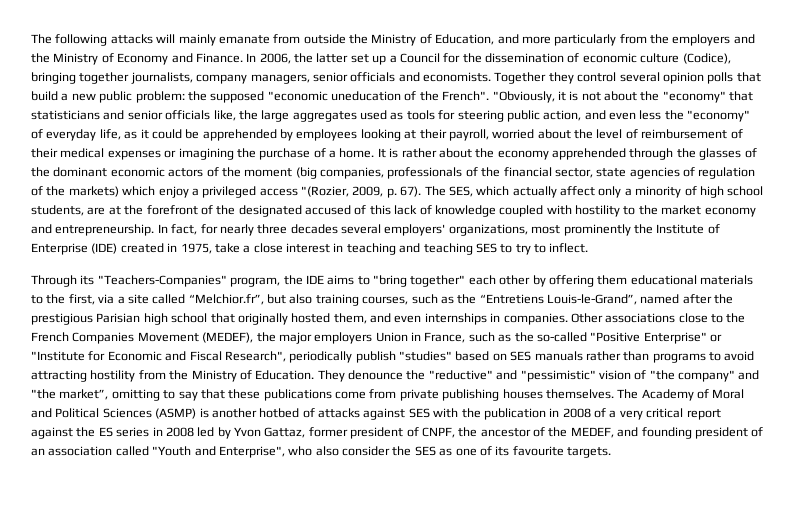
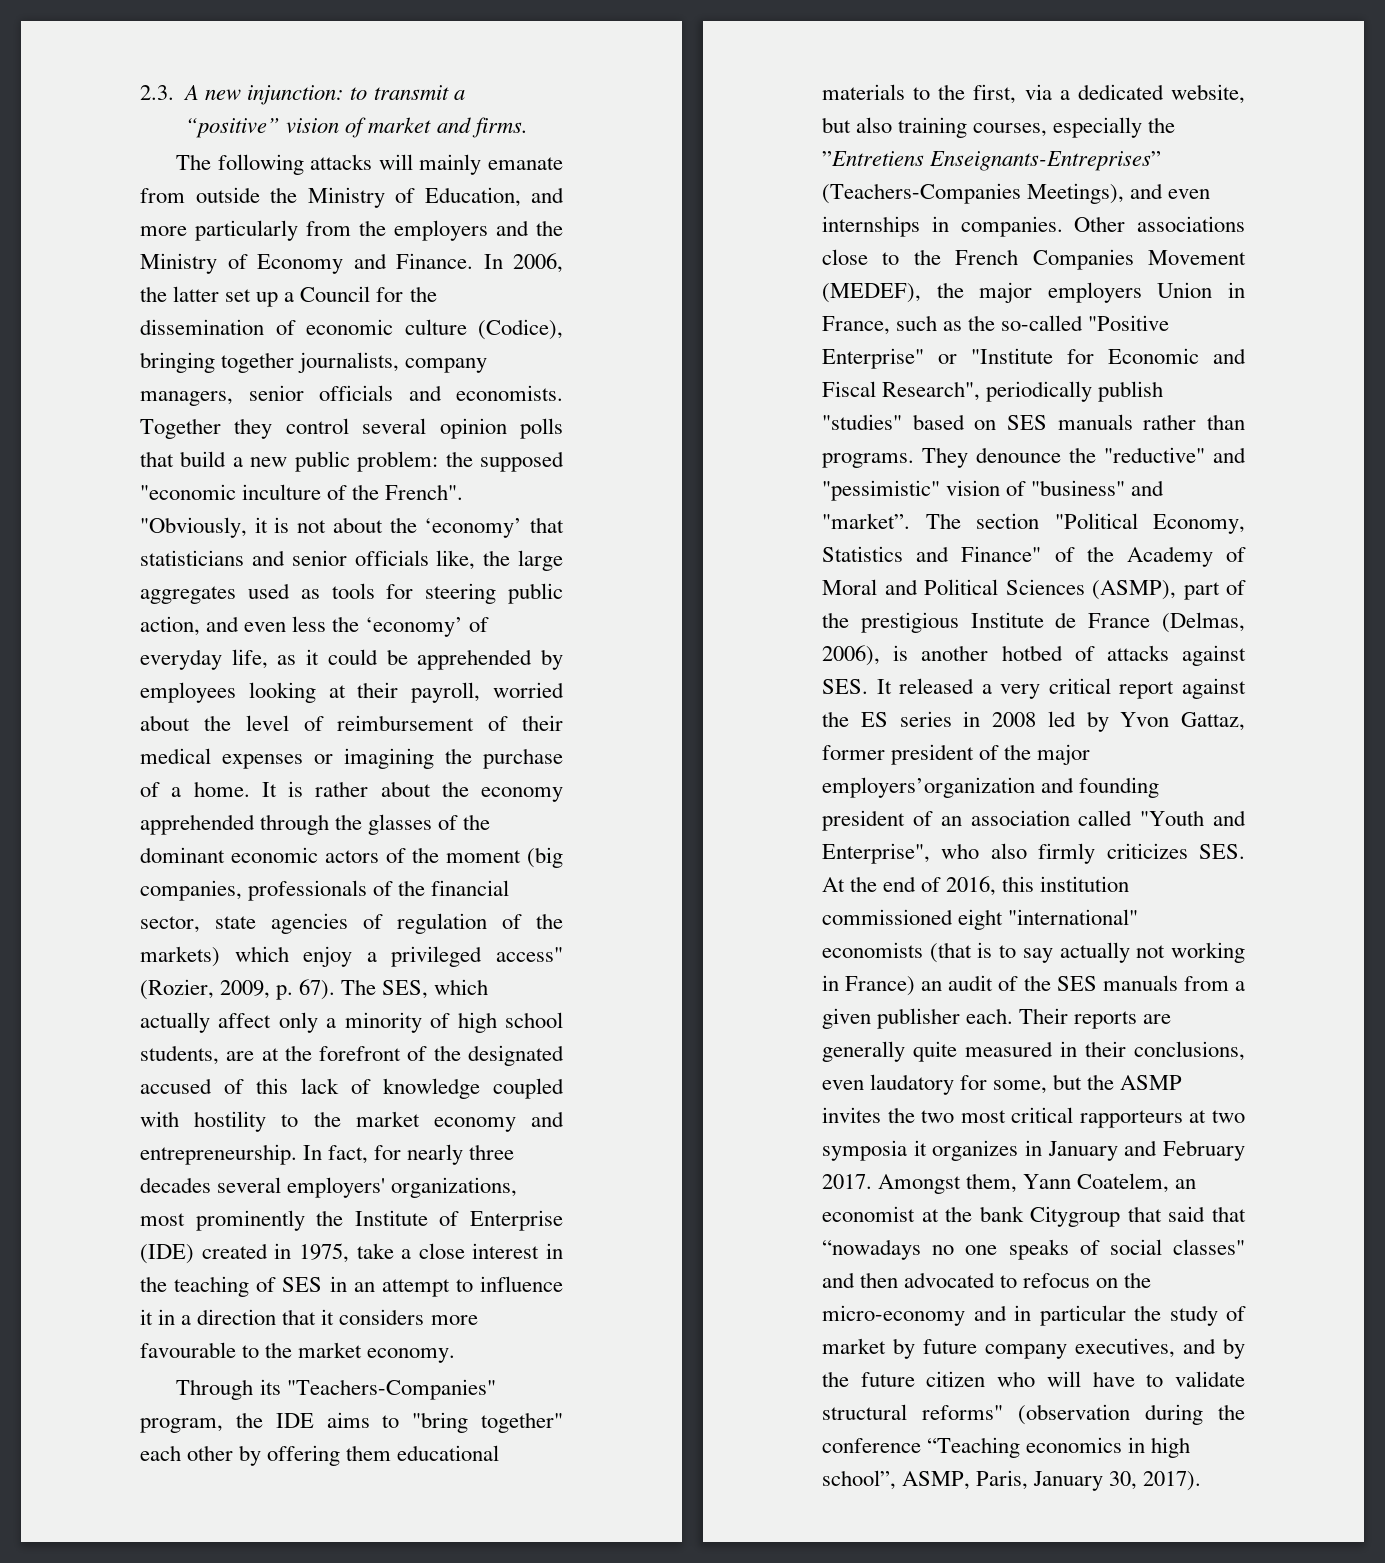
(31, 39) none -> [140,85,465,105] [185,117,528,138] 2.3. A new injunction: to transmit a “positive” vision of market and firms. //
[331,91,401,101] uneducation -> [242,484,322,500] inculture
[662,91,726,103] "economy" -> [424,518,523,538] ‘economy’
[687,110,751,122] "economy" -> [365,617,464,637] ‘economy’
[259,186,349,197] access "(Rozier, -> [496,947,563,962] [140,979,214,1000] access" (Rozier,
[346,243,589,255] teaching and teaching SES to try to inflect. -> [140,1276,563,1297] [140,1309,478,1325] [140,1342,456,1363] the teaching of SES in an attempt to influence it in a direction that it considers more favourable to the market economy.
[127,294,264,305] site called “Melchior.fr”, -> [1077,84,1245,104] dedicated website,
[411,294,734,305] [31,313,367,325] such as the “Entretiens Louis-le-Grand”, named after the prestigious Parisian high school that originally hosted them, -> [1053,117,1176,138] [822,151,1162,171] [822,183,1125,204] especially the ”Entretiens Enseignants-Entreprises” (Teachers-Companies Meetings),
[652,351,755,363] [31,370,315,382] programs to avoid attracting hostility from the Ministry of Education. -> [822,453,914,468] programs.
[649,370,760,382] [31,389,639,401] "the company" and "the market”, omitting to say that these publications come from private publishing houses themselves. The -> [1031,480,1165,496] [822,513,1245,534] [822,546,1114,562] "business" and "market”. The section "Political Economy, Statistics and Finance" of the
[155,408,197,419] (ASMP) -> [1092,580,1246,600] [822,612,1245,633] [822,645,880,666] (ASMP), part of the prestigious Institute de France (Delmas, 2006),
[408,408,606,420] SES with the publication in 2008 of -> [822,678,975,694] SES. It released
[421,427,614,438] CNPF, the ancestor of the MEDEF, -> [1004,744,1091,765] [822,777,1035,798] the major employers’organization
[342,446,611,458] consider the SES as one of its favourite targets. -> [1038,843,1245,864] [822,876,1130,896] [822,909,1139,930] [822,942,1245,963] [822,975,1245,996] [822,1008,1172,1029] [822,1041,1245,1062] [822,1074,1183,1095] [822,1107,1245,1128] [822,1140,1245,1161] [822,1173,1197,1194] [822,1206,1246,1227] [822,1239,1245,1260] [822,1272,1152,1288] [822,1305,1246,1326] [822,1338,1245,1359] [822,1371,1245,1387] [822,1404,1245,1425] [822,1437,1191,1458] [822,1470,1202,1491] firmly criticizes SES. At the end of 2016, this institution commissioned eight "international" economists (that is to say actually not working in France) an audit of the SES manuals from a given publisher each. Their reports are generally quite measured in their conclusions, even laudatory for some, but the ASMP invites the two most critical rapporteurs at two symposia it organizes in January and February 2017. Amongst them, Yann Coatelem, an economist at the bank Citygroup that said that “nowadays no one speaks of social classes" and then advocated to refocus on the micro-economy and in particular the study of market by future company executives, and by the future citizen who will have to validate structural reforms" (observation during the conference “Teaching economics in high school”, ASMP, Paris, January 30, 2017).

